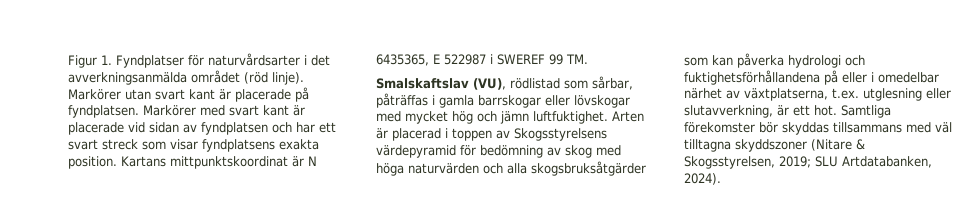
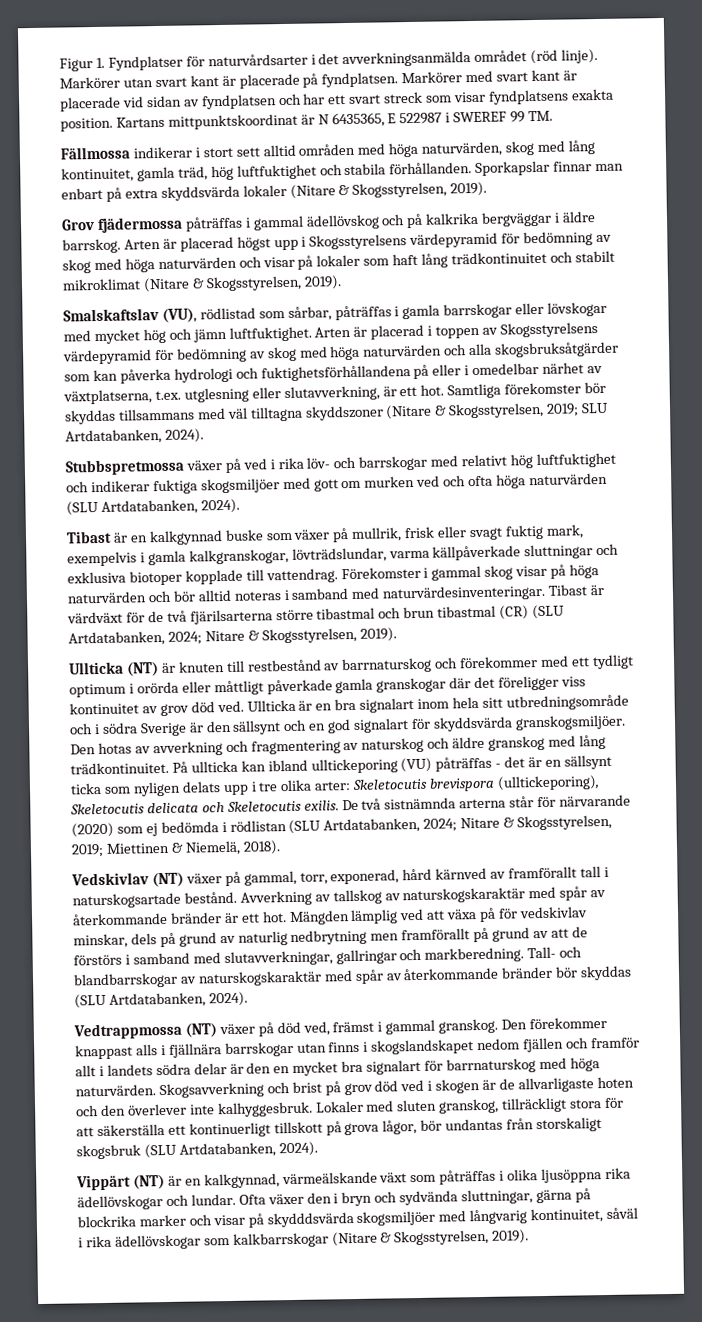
(588, 59) none -> [60,140,595,160] [61,160,625,183] [61,181,488,202] [61,211,597,233] [62,231,613,254] [62,250,615,274] [62,275,342,293] // Fällmossa indikerar i stort sett alltid områden med höga naturvärden, skog med lång kontinuitet, gamla träd, hög luftfuktighet och stabila förhållanden. Sporkapslar finnar man enbart på extra skyddsvärda lokaler (Nitare & Skogsstyrelsen, 2019). // Grov fjädermossa påträffas i gammal ädellövskog och på kalkrika bergväggar i äldre barrskog. Arten är placerad högst upp i Skogsstyrelsens värdepyramid för bedömning av skog med höga naturvärden och visar på lokaler som haft lång trädkontinuitet och stabilt mikroklimat (Nitare & Skogsstyrelsen, 2019).
(721, 179) none -> [65,452,616,476] [66,472,608,495] [66,498,240,516] [66,524,584,546] [67,543,620,567] [67,564,600,586] [67,584,605,604] [67,604,566,625] [68,627,397,647] [68,654,634,677] [69,675,587,698] [69,694,629,717] [69,714,626,737] [70,734,606,757] [70,754,612,775] [70,775,601,797] [70,794,632,815] [71,814,613,838] [71,840,281,858] [71,866,609,888] [72,886,607,909] [72,906,588,926] [73,926,588,949] [73,946,583,967] [73,965,633,989] [74,991,248,1009] [73,1016,608,1040] [75,1037,640,1060] [75,1057,600,1077] [75,1076,634,1099] [76,1097,625,1118] [76,1117,603,1138] [76,1141,318,1160] [76,1167,631,1191] [77,1188,591,1211] [77,1207,639,1228] [78,1229,530,1250] // Stubbspretmossa växer på ved i rika löv- och barrskogar med relativt hög luftfuktighet och indikerar fuktiga skogsmiljöer med gott om murken ved och ofta höga naturvärden (SLU Artdatabanken, 2024). // Tibast är en kalkgynnad buske som växer på mullrik, frisk eller svagt fuktig mark, exempelvis i gamla kalkgranskogar, lövträdslundar, varma källpåverkade sluttningar och exklusiva biotoper kopplade till vattendrag. Förekomster i gammal skog visar på höga naturvärden och bör alltid noteras i samband med naturvärdesinventeringar. Tibast är värdväxt för de två fjärilsarterna större tibastmal och brun tibastmal (CR) (SLU Artdatabanken, 2024; Nitare & Skogsstyrelsen, 2019). // Ullticka (NT) är knuten till restbestånd av barrnaturskog och förekommer med ett tydligt optimum i orörda eller måttligt påverkade gamla granskogar där det föreligger viss kontinuitet av grov död ved. Ullticka är en bra signalart inom hela sitt utbredningsområde och i södra Sverige är den sällsynt och en god signalart för skyddsvärda granskogsmiljöer. Den hotas av avverkning och fragmentering av naturskog och äldre granskog med lång trädkontinuitet. På ullticka kan ibland ulltickeporing (VU) påträffas - det är en sällsynt ticka som nyligen delats upp i tre olika arter: Skeletocutis brevispora (ulltickeporing), Skeletocutis delicata och Skeletocutis exilis. De två sistnämnda arterna står för närvarande (2020) som ej bedömda i rödlistan (SLU Artdatabanken, 2024; Nitare & Skogsstyrelsen, 2019; Miettinen & Niemelä, 2018). // Vedskivlav (NT) växer på gammal, torr, exponerad, hård kärnved av framförallt tall i naturskogsartade bestånd. Avverkning av tallskog av naturskogskaraktär med spår av återkommande bränder är ett hot. Mängden lämplig ved att växa på för vedskivlav minskar, dels på grund av naturlig nedbrytning men framförallt på grund av att de förstörs i samband med slutavverkningar, gallringar och markberedning. Tall- och blandbarrskogar av naturskogskaraktär med spår av återkommande bränder bör skyddas (SLU Artdatabanken, 2024). // Vedtrappmossa (NT) växer på död ved, främst i gammal granskog. Den förekommer knappast alls i fjällnära barrskogar utan finns i skogslandskapet nedom fjällen och framför allt i landets södra delar är den en mycket bra signalart för barrnaturskog med höga naturvärden. Skogsavverkning och brist på grov död ved i skogen är de allvarligaste hoten och den överlever inte kalhyggesbruk. Lokaler med sluten granskog, tillräckligt stora för att säkerställa ett kontinuerligt tillskott på grova lågor, bör undantas från storskaligt skogsbruk (SLU Artdatabanken, 2024). // Vippärt (NT) är en kalkgynnad, värmeälskande växt som påträffas i olika ljusöppna rika ädellövskogar och lundar. Ofta växer den i bryn och sydvända sluttningar, gärna på blockrika marker och visar på skydddsvärda skogsmiljöer med långvarig kontinuitet, såväl i rika ädellövskogar som kalkbarrskogar (Nitare & Skogsstyrelsen, 2019).

